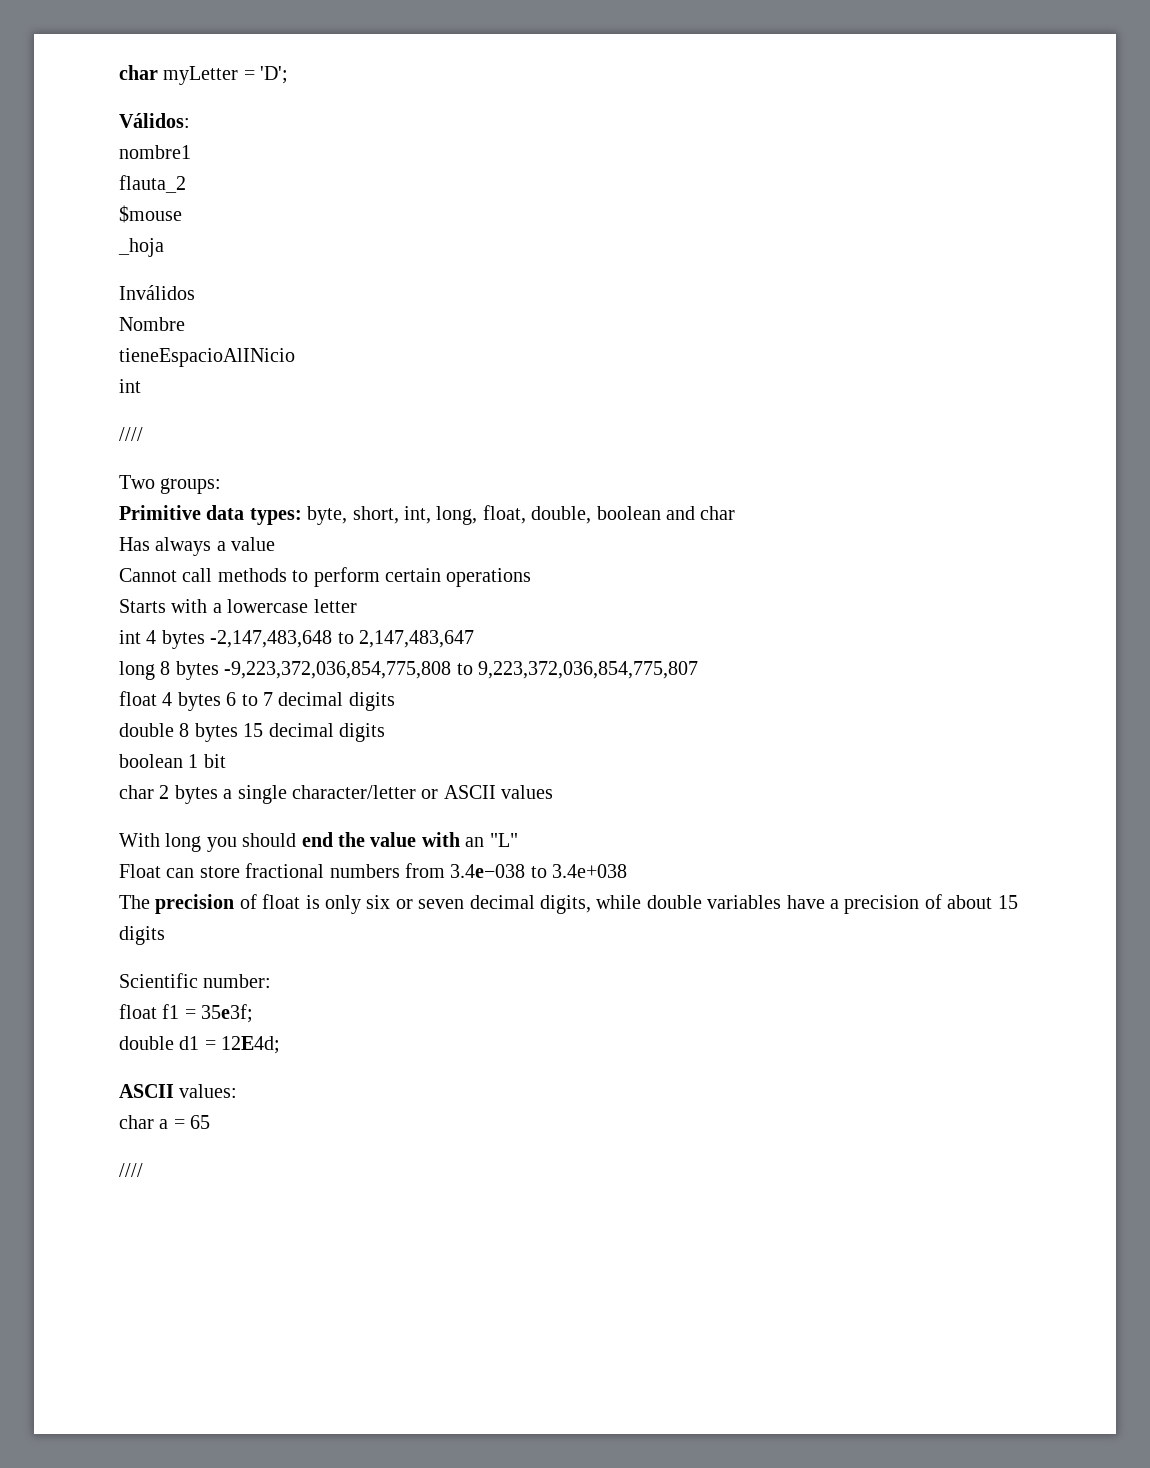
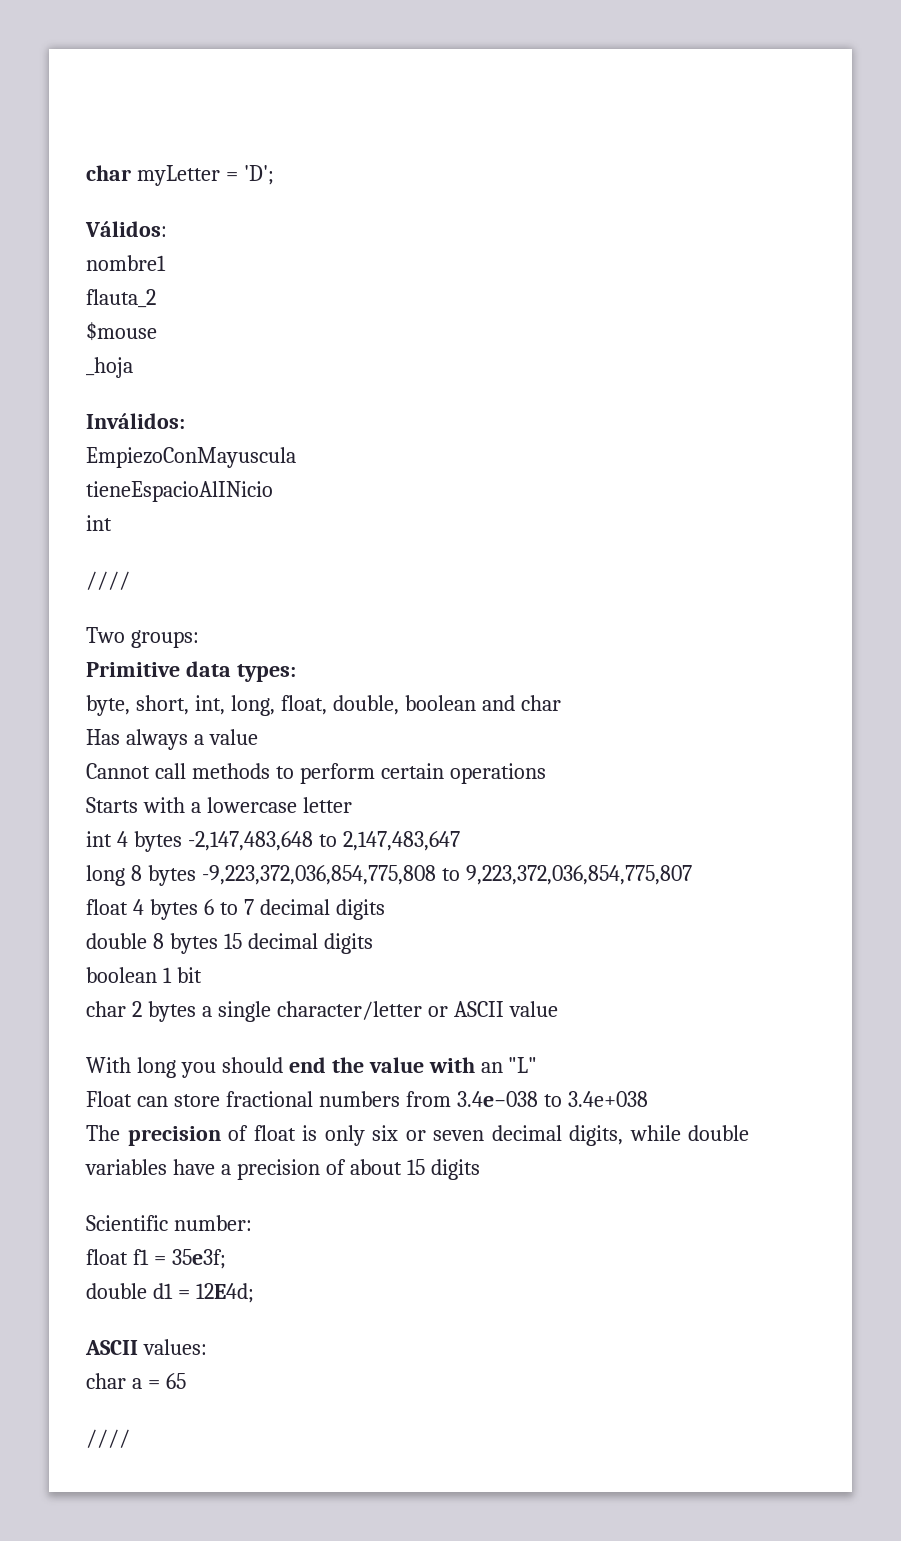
[119,285,195,300] [119,317,185,331] Inválidos // Nombre -> [86,413,185,429] [86,447,296,468] Inválidos: // EmpiezoConMayuscula
(302, 516) none -> (296, 673) //
[501,785,554,799] values -> [508,1001,558,1017] value

